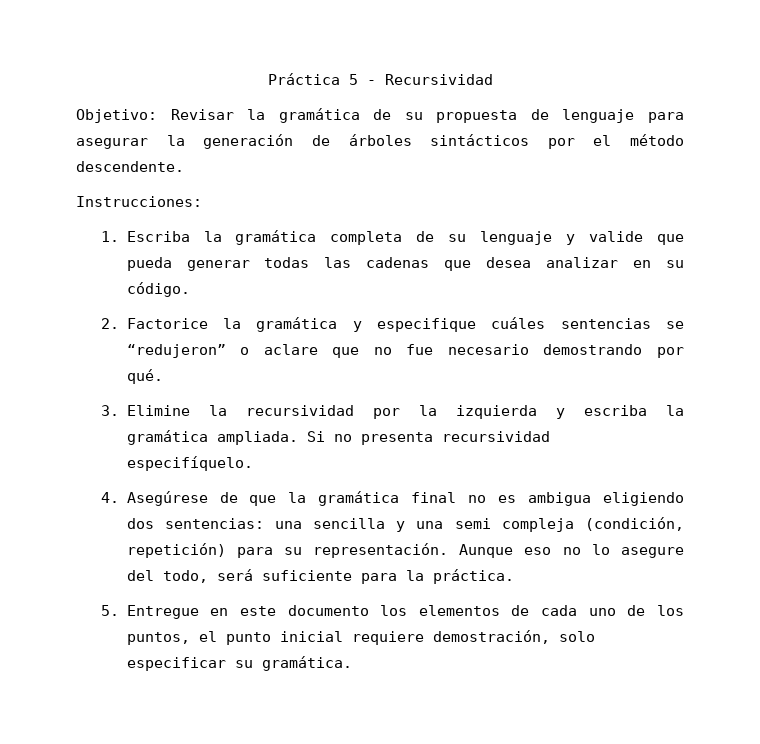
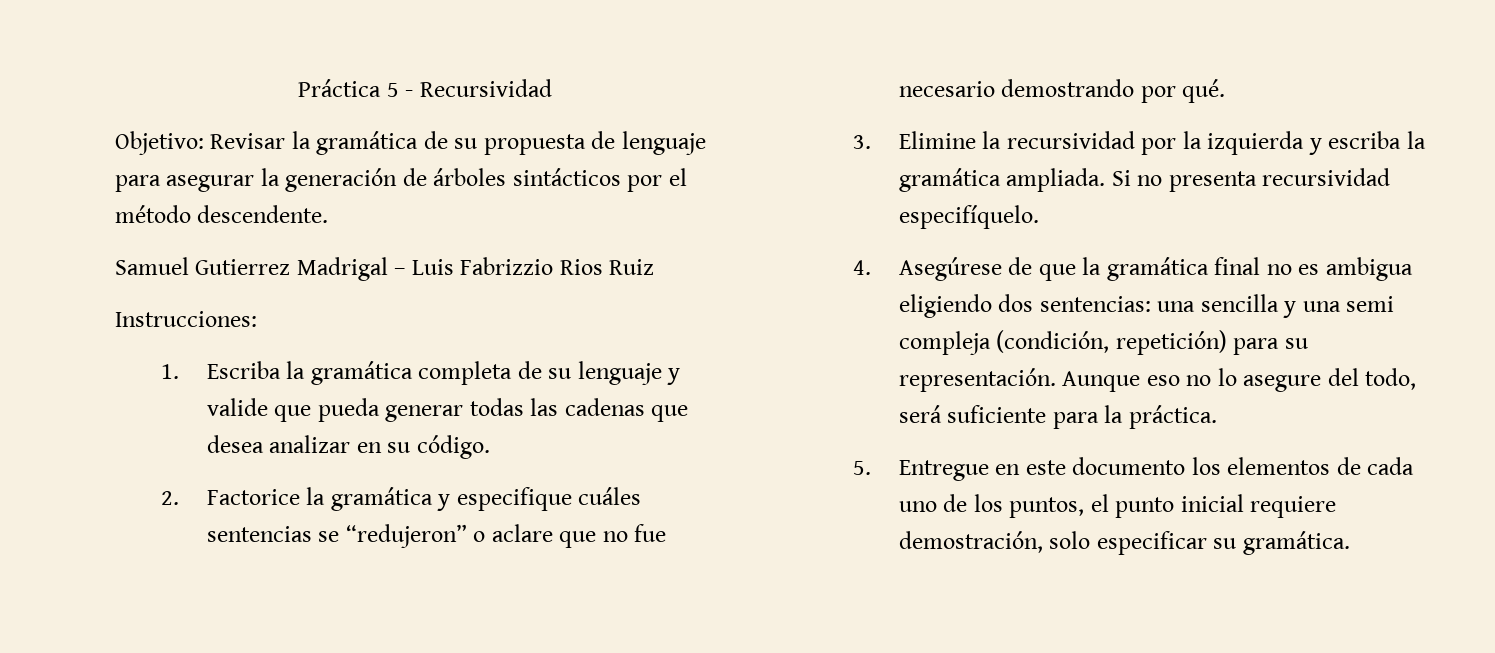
(184, 166) none -> [115,257,655,281] // Samuel Gutierrez Madrigal – Luis Fabrizzio Rios Ruiz

